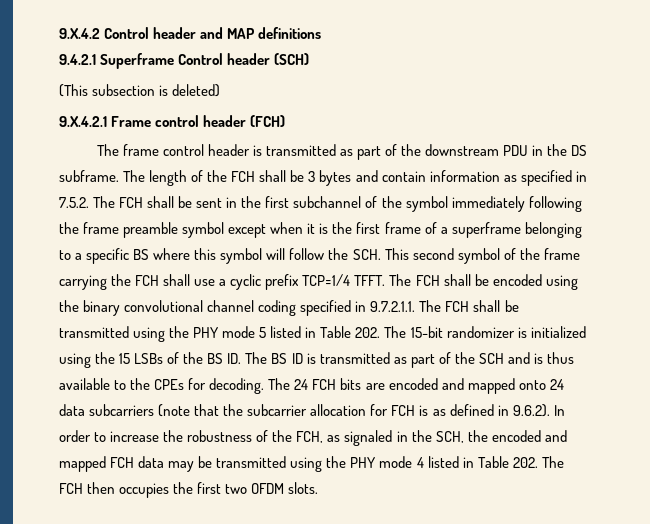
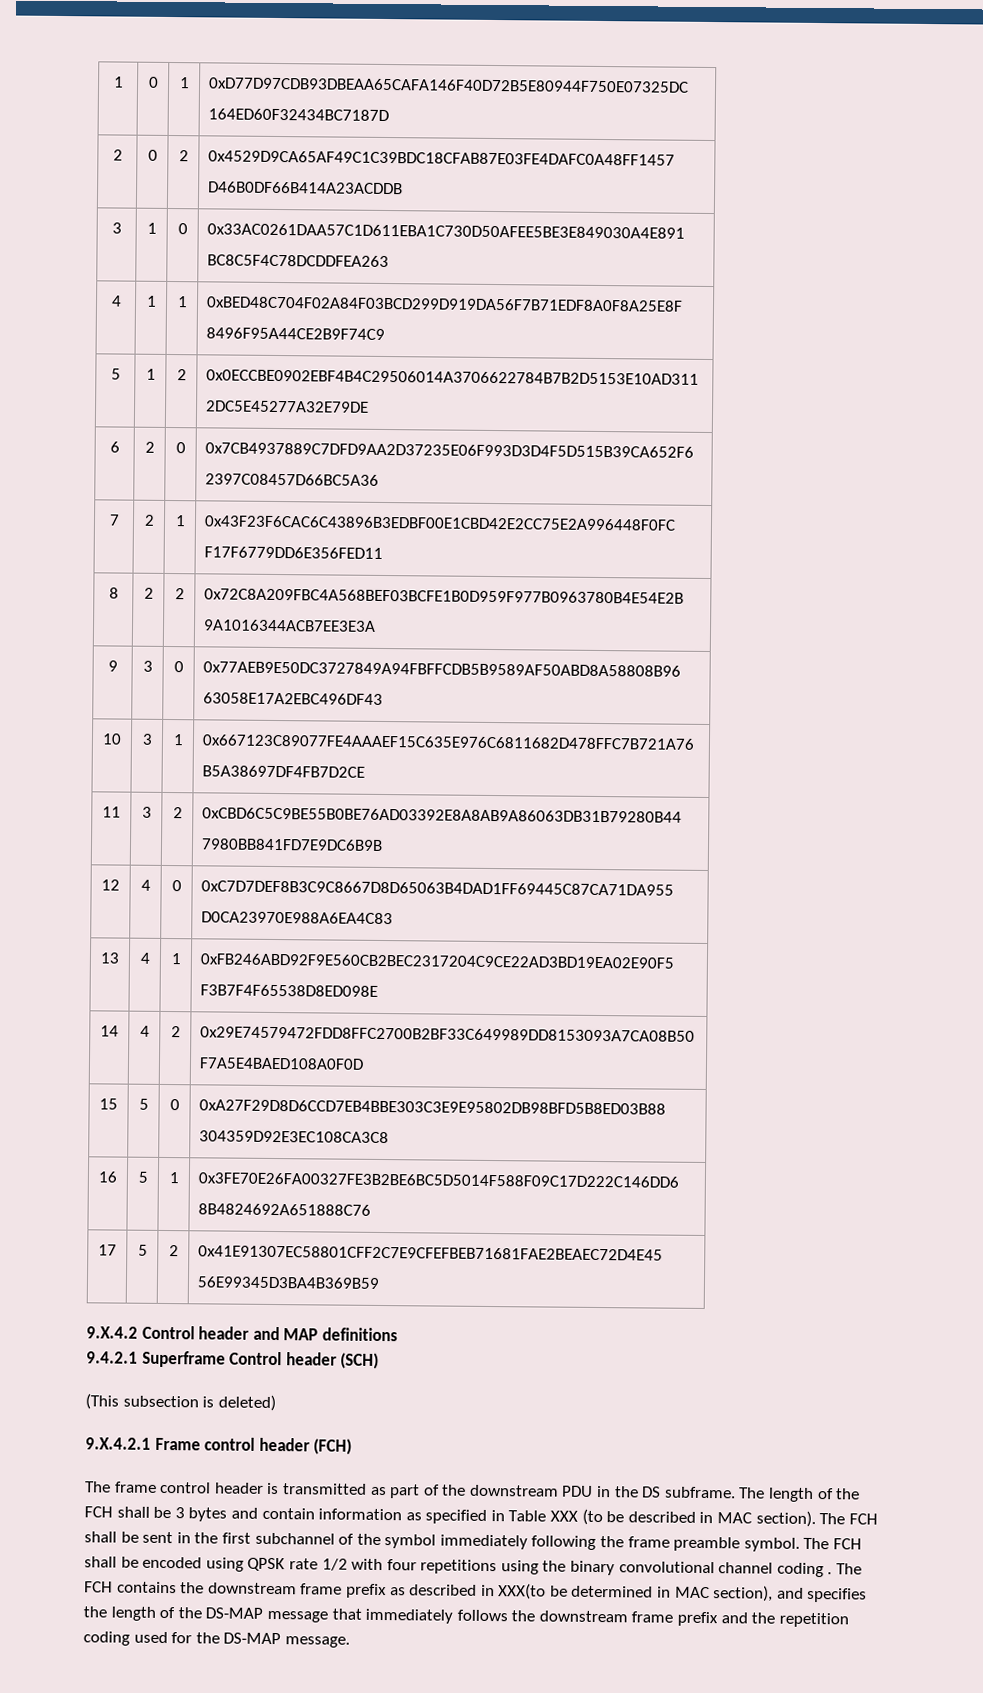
(59, 33) none -> [113,76,124,88] [148,76,159,88] [179,77,190,89] [209,77,690,93] [208,108,390,122] [112,149,123,161] [147,149,158,161] [178,150,189,162] [208,150,676,166] [208,181,404,195] [111,222,122,234] [146,222,157,234] [177,223,188,235] [207,223,686,239] [207,254,390,268] [110,295,122,307] [145,295,157,307] [176,296,188,308] [206,296,684,312] [206,327,386,340] [110,368,121,380] [145,368,156,380] [176,369,187,381] [206,369,700,385] [206,400,370,413] [109,441,120,453] [144,441,155,453] [175,442,186,454] [205,442,695,458] [205,473,380,486] [108,514,120,526] [143,514,155,526] [174,515,186,527] [204,515,677,531] [204,546,384,559] [108,587,119,599] [143,587,154,599] [174,588,185,600] [204,588,685,604] [203,619,377,632] [107,660,118,672] [142,660,153,672] [173,661,184,673] [203,661,682,677] [203,692,384,705] [102,733,122,745] [141,733,153,745] [172,734,184,746] [202,734,696,750] [202,765,366,778] [102,806,121,818] [141,806,152,818] [172,807,183,819] [202,807,683,823] [201,838,384,851] [101,879,120,891] [140,879,151,891] [171,880,182,892] [201,880,675,896] [201,911,394,925] [100,952,120,964] [139,952,151,964] [170,953,182,965] [200,953,675,969] [200,984,379,997] [100,1025,119,1037] [139,1025,150,1037] [170,1026,181,1038] [200,1026,696,1042] [199,1057,365,1070] [99,1098,118,1110] [138,1098,149,1110] [169,1099,180,1111] [199,1099,667,1115] [199,1130,390,1144] [98,1171,117,1183] [137,1171,148,1183] [168,1172,179,1184] [198,1172,680,1188] [198,1203,372,1216] [98,1244,117,1256] [137,1244,148,1256] [168,1245,179,1257] [198,1245,664,1261] [197,1276,381,1289] 1 | 0 | 1 | 0xD77D97CDB93DBEAA65CAFA146F40D72B5E80944F750E07325DC // 164ED60F32434BC7187D // 2 | 0 | 2 | 0x4529D9CA65AF49C1C39BDC18CFAB87E03FE4DAFC0A48FF1457 // D46B0DF66B414A23ACDDB // 3 | 1 | 0 | 0x33AC0261DAA57C1D611EBA1C730D50AFEE5BE3E849030A4E891 // BC8C5F4C78DCDDFEA263 // 4 | 1 | 1 | 0xBED48C704F02A84F03BCD299D919DA56F7B71EDF8A0F8A25E8F // 8496F95A44CE2B9F74C9 // 5 | 1 | 2 | 0x0ECCBE0902EBF4B4C29506014A3706622784B7B2D5153E10AD311 // 2DC5E45277A32E79DE // 6 | 2 | 0 | 0x7CB4937889C7DFD9AA2D37235E06F993D3D4F5D515B39CA652F6 // 2397C08457D66BC5A36 // 7 | 2 | 1 | 0x43F23F6CAC6C43896B3EDBF00E1CBD42E2CC75E2A996448F0FC // F17F6779DD6E356FED11 // 8 | 2 | 2 | 0x72C8A209FBC4A568BEF03BCFE1B0D959F977B0963780B4E54E2B // 9A1016344ACB7EE3E3A // 9 | 3 | 0 | 0x77AEB9E50DC3727849A94FBFFCDB5B9589AF50ABD8A58808B96 // 63058E17A2EBC496DF43 // 10 | 3 | 1 | 0x667123C89077FE4AAAEF15C635E976C6811682D478FFC7B721A76 // B5A38697DF4FB7D2CE // 11 | 3 | 2 | 0xCBD6C5C9BE55B0BE76AD03392E8A8AB9A86063DB31B79280B44 // 7980BB841FD7E9DC6B9B // 12 | 4 | 0 | 0xC7D7DEF8B3C9C8667D8D65063B4DAD1FF69445C87CA71DA955 // D0CA23970E988A6EA4C83 // 13 | 4 | 1 | 0xFB246ABD92F9E560CB2BEC2317204C9CE22AD3BD19EA02E90F5 // F3B7F4F65538D8ED098E // 14 | 4 | 2 | 0x29E74579472FDD8FFC2700B2BF33C649989DD8153093A7CA08B50 // F7A5E4BAED108A0F0D // 15 | 5 | 0 | 0xA27F29D8D6CCD7EB4BBE303C3E9E95802DB98BFD5B8ED03B88 // 304359D92E3EC108CA3C8 // 16 | 5 | 1 | 0x3FE70E26FA00327FE3B2BE6BC5D5014F588F09C17D222C146DD6 // 8B4824692A651888C76 // 17 | 5 | 2 | 0x41E91307EC58801CFF2C7E9CFEFBEB71681FAE2BEAEC72D4E45 // 56E99345D3BA4B369B59 //
[59,197,89,208] 7.5.2. -> [508,1508,816,1528] Table XXX (to be described in MAC section).
[182,222,582,238] [59,248,580,264] [59,274,386,290] symbol except when it is the first frame of a superframe belonging to a specific BS where this symbol will follow the SCH. This second symbol of the frame carrying the FCH shall use a cyclic prefix TCP=1/4 TFFT. -> [743,1537,800,1552] symbol.
(578, 282) none -> [247,1557,539,1575] QPSK rate 1/2 with four repetitions using
[300,300,519,316] [59,326,586,342] [59,352,575,368] [59,378,564,394] [59,404,565,417] [59,430,567,446] [59,456,564,472] [59,482,319,498] specified in 9.7.2.1.1. The FCH shall be transmitted using the PHY mode 5 listed in Table 202. The 15-bit randomizer is initialized using the 15 LSBs of the BS ID. The BS ID is transmitted as part of the SCH and is thus available to the CPEs for decoding. The 24 FCH bits are encoded and mapped onto 24 data subcarriers (note that the subcarrier allocation for FCH is as defined in 9.6.2). In order to increase the robustness of the FCH, as signaled in the SCH, the encoded and mapped FCH data may be transmitted using the PHY mode 4 listed in Table 202. The FCH then occupies the first two OFDM slots. -> [827,1563,863,1575] [84,1581,868,1603] [83,1606,849,1628] [83,1631,350,1648] . The FCH contains the downstream frame prefix as described in XXX(to be determined in MAC section), and specifies the length of the DS-MAP message that immediately follows the downstream frame prefix and the repetition coding used for the DS-MAP message.

